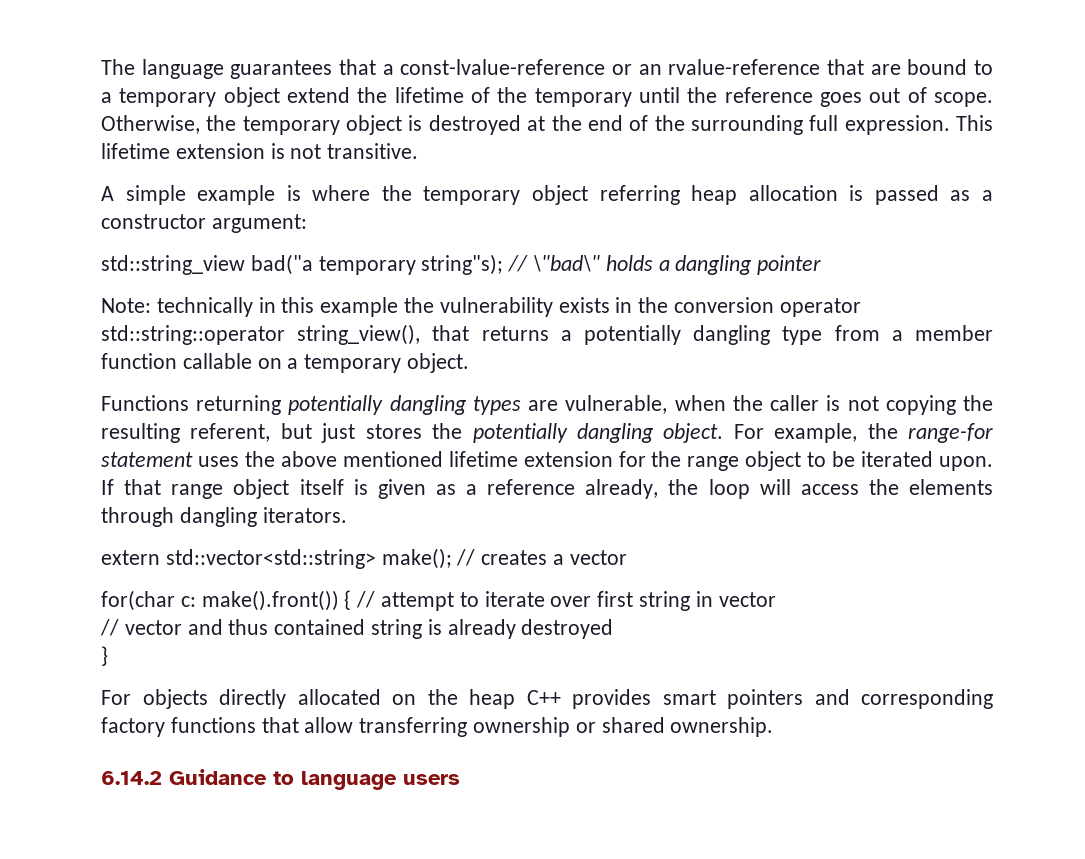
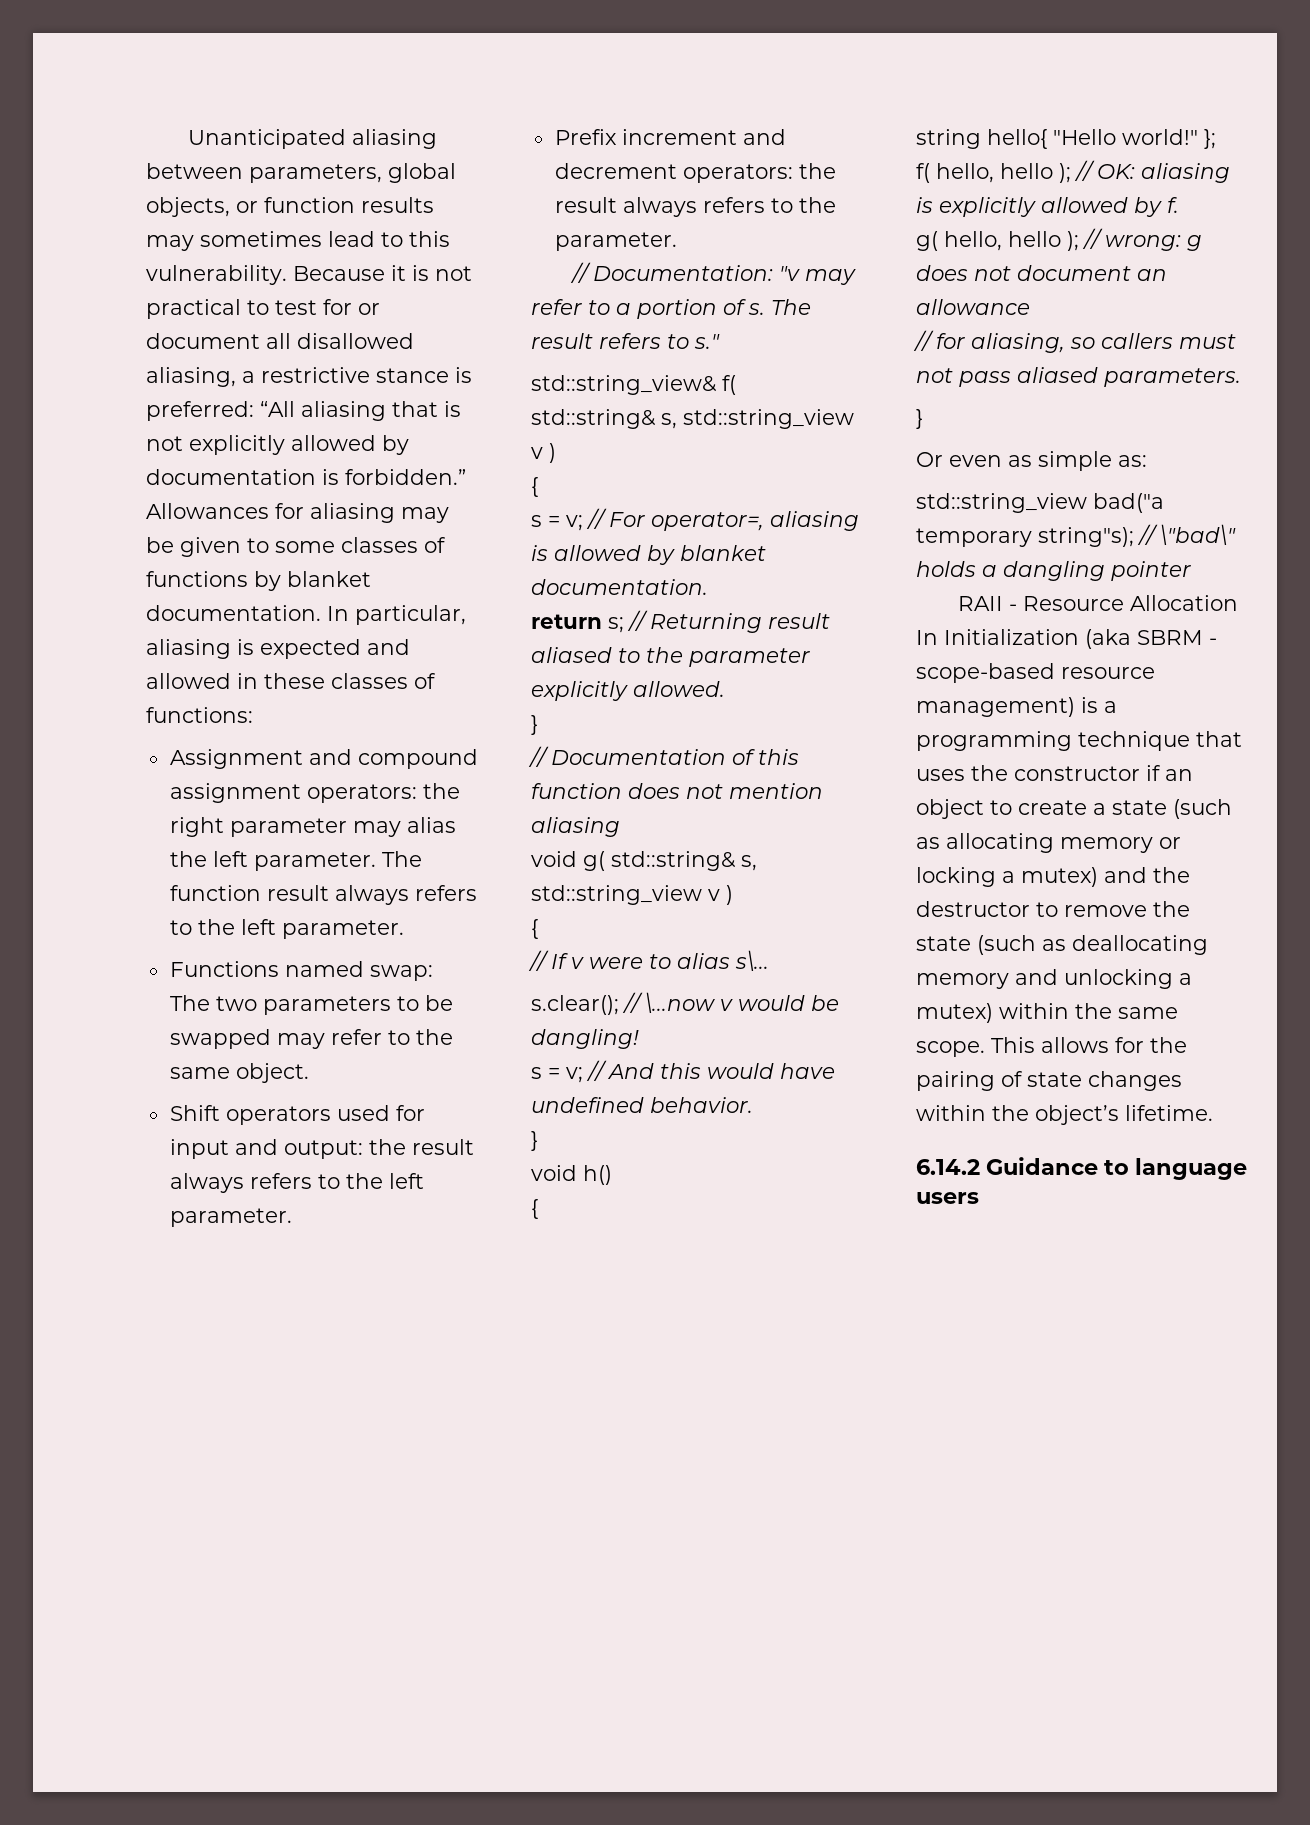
[101,59,993,79] [101,87,994,107] [101,115,993,135] [101,143,419,159] [101,185,993,205] [101,214,307,233] The language guarantees that a const-lvalue-reference or an rvalue-reference that are bound to a temporary object extend the lifetime of the temporary until the reference goes out of scope. Otherwise, the temporary object is destroyed at the end of the surrounding full expression. This lifetime extension is not transitive. // A simple example is where the temporary object referring heap allocation is passed as a constructor argument: -> [187,129,437,149] [146,163,456,183] [146,197,434,217] [146,231,450,251] [146,265,472,285] [146,299,380,319] [146,333,414,349] [146,367,472,387] [146,401,461,421] [146,435,409,455] [146,469,466,485] [146,503,449,523] [146,537,446,557] [146,571,371,591] [146,605,466,625] [146,639,410,659] [146,673,436,689] [146,707,253,723] [169,749,478,769] [169,783,460,803] [169,817,456,837] [169,851,422,871] [169,885,477,905] [169,919,404,939] [169,961,433,981] [169,995,453,1015] [169,1029,453,1049] [169,1063,309,1083] [169,1105,425,1125] [169,1139,474,1159] [169,1173,424,1193] [169,1208,292,1227] [554,129,786,145] [554,163,836,183] [554,197,836,217] [554,232,677,251] [569,262,856,285] [531,299,811,319] [531,333,720,349] [531,375,736,395] [531,409,854,429] [531,443,556,463] [531,477,538,497] [531,508,859,531] [531,545,766,565] [531,579,708,595] [531,610,830,633] [531,647,810,667] [531,681,725,701] [531,715,538,735] [528,746,799,767] [531,783,823,799] [531,817,620,837] [531,851,757,871] [531,885,733,905] [531,919,538,939] [528,950,769,971] [531,992,839,1015] [531,1029,639,1049] [531,1060,835,1083] [531,1097,753,1113] [531,1131,538,1151] [531,1165,612,1185] [531,1199,538,1219] [916,129,1216,149] [916,160,1230,183] [916,197,1179,217] [916,228,1202,251] [916,265,1167,281] [916,299,1030,315] [913,330,1236,353] [916,367,1241,387] [916,409,923,429] [916,451,1147,471] Unanticipated aliasing between parameters, global objects, or function results may sometimes lead to this vulnerability. Because it is not practical to test for or document all disallowed aliasing, a restrictive stance is preferred: “All aliasing that is not explicitly allowed by documentation is forbidden.” Allowances for aliasing may be given to some classes of functions by blanket documentation. In particular, aliasing is expected and allowed in these classes of functions: // Assignment and compound assignment operators: the right parameter may alias the left parameter. The function result always refers to the left parameter. // Functions named swap: The two parameters to be swapped may refer to the same object. // Shift operators used for input and output: the result always refers to the left parameter. // Prefix increment and decrement operators: the result always refers to the parameter. // // Documentation: "v may refer to a portion of s. The result refers to s." // std::string_view& f( std::string& s, std::string_view v ) // { // s = v; // For operator=, aliasing is allowed by blanket documentation. // return s; // Returning result aliased to the parameter explicitly allowed. // } // // Documentation of this function does not mention aliasing // void g( std::string& s, std::string_view v ) // { // // If v were to alias s\... // s.clear(); // \...now v would be dangling! // s = v; // And this would have undefined behavior. // } // void h() // { // string hello{ "Hello world!" }; // f( hello, hello ); // OK: aliasing is explicitly allowed by f. // g( hello, hello ); // wrong: g does not document an allowance // // for aliasing, so callers must not pass aliased parameters. // } // Or even as simple as:
[101,297,861,317] [101,324,994,345] [101,353,470,373] [101,395,994,415] [101,423,993,443] [101,451,994,471] [101,479,993,499] [101,507,347,527] [101,548,627,569] [101,590,776,611] [100,619,614,639] [101,646,108,666] [101,689,993,709] [101,717,774,737] Note: technically in this example the vulnerability exists in the conversion operator std::string::operator string_view(), that returns a potentially dangling type from a member function callable on a temporary object. // Functions returning potentially dangling types are vulnerable, when the caller is not copying the resulting referent, but just stores the potentially dangling object. For example, the range-for statement uses the above mentioned lifetime extension for the range object to be iterated upon. If that range object itself is given as a reference already, the loop will access the elements through dangling iterators. // extern std::vector<std::string> make(); // creates a vector // for(char c: make().front()) { // attempt to iterate over first string in vector // // vector and thus contained string is already destroyed // } // For objects directly allocated on the heap C++ provides smart pointers and corresponding factory functions that allow transferring ownership or shared ownership. -> [957,595,1238,611] [916,629,1217,649] [916,663,1155,683] [916,697,1117,717] [916,731,1242,751] [916,765,1193,781] [916,799,1232,819] [916,833,1181,853] [916,867,1190,887] [916,901,1190,917] [916,935,1208,955] [916,969,1192,989] [916,1003,1178,1023] [916,1037,1187,1057] [916,1071,1182,1091] [916,1105,1213,1125] RAII - Resource Allocation In Initialization (aka SBRM - scope-based resource management) is a programming technique that uses the constructor if an object to create a state (such as allocating memory or locking a mutex) and the destructor to remove the state (such as deallocating memory and unlocking a mutex) within the same scope. This allows for the pairing of state changes within the object’s lifetime.

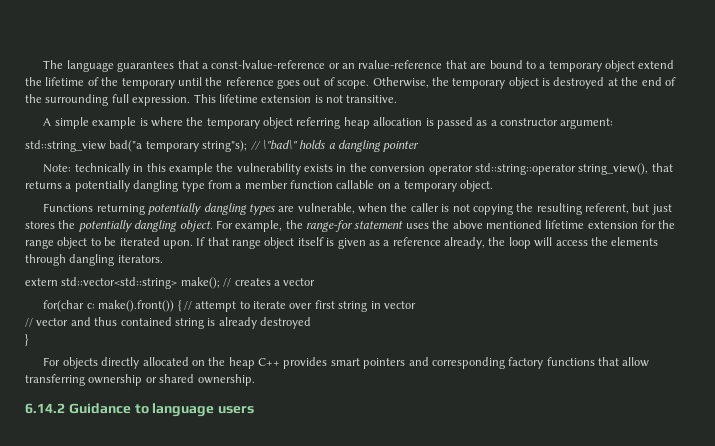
[187,129,437,149] [146,163,456,183] [146,197,434,217] [146,231,450,251] [146,265,472,285] [146,299,380,319] [146,333,414,349] [146,367,472,387] [146,401,461,421] [146,435,409,455] [146,469,466,485] [146,503,449,523] [146,537,446,557] [146,571,371,591] [146,605,466,625] [146,639,410,659] [146,673,436,689] [146,707,253,723] [169,749,478,769] [169,783,460,803] [169,817,456,837] [169,851,422,871] [169,885,477,905] [169,919,404,939] [169,961,433,981] [169,995,453,1015] [169,1029,453,1049] [169,1063,309,1083] [169,1105,425,1125] [169,1139,474,1159] [169,1173,424,1193] [169,1208,292,1227] [554,129,786,145] [554,163,836,183] [554,197,836,217] [554,232,677,251] [569,262,856,285] [531,299,811,319] [531,333,720,349] [531,375,736,395] [531,409,854,429] [531,443,556,463] [531,477,538,497] [531,508,859,531] [531,545,766,565] [531,579,708,595] [531,610,830,633] [531,647,810,667] [531,681,725,701] [531,715,538,735] [528,746,799,767] [531,783,823,799] [531,817,620,837] [531,851,757,871] [531,885,733,905] [531,919,538,939] [528,950,769,971] [531,992,839,1015] [531,1029,639,1049] [531,1060,835,1083] [531,1097,753,1113] [531,1131,538,1151] [531,1165,612,1185] [531,1199,538,1219] [916,129,1216,149] [916,160,1230,183] [916,197,1179,217] [916,228,1202,251] [916,265,1167,281] [916,299,1030,315] [913,330,1236,353] [916,367,1241,387] [916,409,923,429] [916,451,1147,471] Unanticipated aliasing between parameters, global objects, or function results may sometimes lead to this vulnerability. Because it is not practical to test for or document all disallowed aliasing, a restrictive stance is preferred: “All aliasing that is not explicitly allowed by documentation is forbidden.” Allowances for aliasing may be given to some classes of functions by blanket documentation. In particular, aliasing is expected and allowed in these classes of functions: // Assignment and compound assignment operators: the right parameter may alias the left parameter. The function result always refers to the left parameter. // Functions named swap: The two parameters to be swapped may refer to the same object. // Shift operators used for input and output: the result always refers to the left parameter. // Prefix increment and decrement operators: the result always refers to the parameter. // // Documentation: "v may refer to a portion of s. The result refers to s." // std::string_view& f( std::string& s, std::string_view v ) // { // s = v; // For operator=, aliasing is allowed by blanket documentation. // return s; // Returning result aliased to the parameter explicitly allowed. // } // // Documentation of this function does not mention aliasing // void g( std::string& s, std::string_view v ) // { // // If v were to alias s\... // s.clear(); // \...now v would be dangling! // s = v; // And this would have undefined behavior. // } // void h() // { // string hello{ "Hello world!" }; // f( hello, hello ); // OK: aliasing is explicitly allowed by f. // g( hello, hello ); // wrong: g does not document an allowance // // for aliasing, so callers must not pass aliased parameters. // } // Or even as simple as: -> [43,60,675,72] [25,77,676,89] [25,94,398,106] [43,117,614,129] The language guarantees that a const-lvalue-reference or an rvalue-reference that are bound to a temporary object extend the lifetime of the temporary until the reference goes out of scope. Otherwise, the temporary object is destroyed at the end of the surrounding full expression. This lifetime extension is not transitive. // A simple example is where the temporary object referring heap allocation is passed as a constructor argument:
[957,595,1238,611] [916,629,1217,649] [916,663,1155,683] [916,697,1117,717] [916,731,1242,751] [916,765,1193,781] [916,799,1232,819] [916,833,1181,853] [916,867,1190,887] [916,901,1190,917] [916,935,1208,955] [916,969,1192,989] [916,1003,1178,1023] [916,1037,1187,1057] [916,1071,1182,1091] [916,1105,1213,1125] RAII - Resource Allocation In Initialization (aka SBRM - scope-based resource management) is a programming technique that uses the constructor if an object to create a state (such as allocating memory or locking a mutex) and the destructor to remove the state (such as deallocating memory and unlocking a mutex) within the same scope. This allows for the pairing of state changes within the object’s lifetime. -> [43,163,673,175] [25,180,493,192] [43,203,672,215] [25,220,676,232] [25,237,659,249] [25,254,163,266] [25,277,316,289] [43,300,416,312] [25,317,311,329] [25,334,29,346] [43,357,650,369] [25,374,255,386] Note: technically in this example the vulnerability exists in the conversion operator std::string::operator string_view(), that returns a potentially dangling type from a member function callable on a temporary object. // Functions returning potentially dangling types are vulnerable, when the caller is not copying the resulting referent, but just stores the potentially dangling object. For example, the range-for statement uses the above mentioned lifetime extension for the range object to be iterated upon. If that range object itself is given as a reference already, the loop will access the elements through dangling iterators. // extern std::vector<std::string> make(); // creates a vector // for(char c: make().front()) { // attempt to iterate over first string in vector // // vector and thus contained string is already destroyed // } // For objects directly allocated on the heap C++ provides smart pointers and corresponding factory functions that allow transferring ownership or shared ownership.

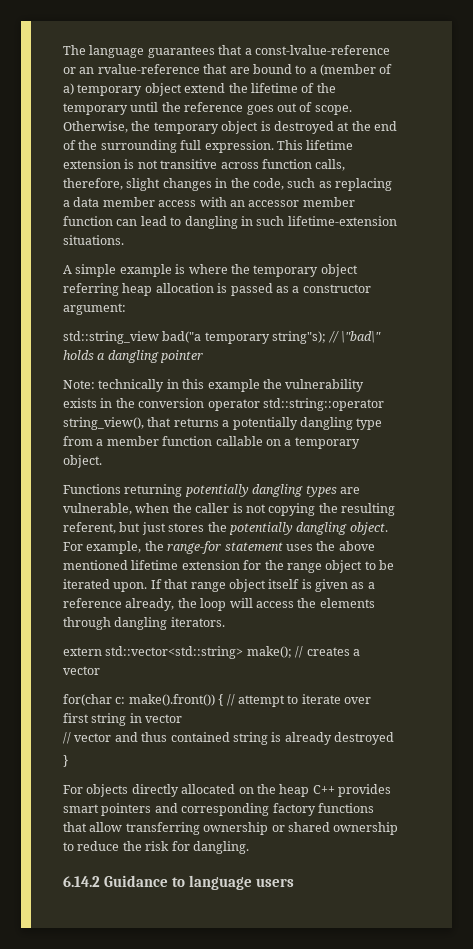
(546, 66) none -> [320,64,393,76] [63,83,74,95] (member of a)
[346,95,398,103] transitive. -> [160,159,346,171] [63,178,392,191] [63,197,355,207] [63,216,397,229] [63,235,124,245] transitive across function calls, therefore, slight changes in the code, such as replacing a data member access with an accessor member function can lead to dangling in such lifetime-extension situations.
[197,374,255,386] ownership. -> [333,822,399,835] [63,841,249,854] ownership to reduce the risk for dangling.

